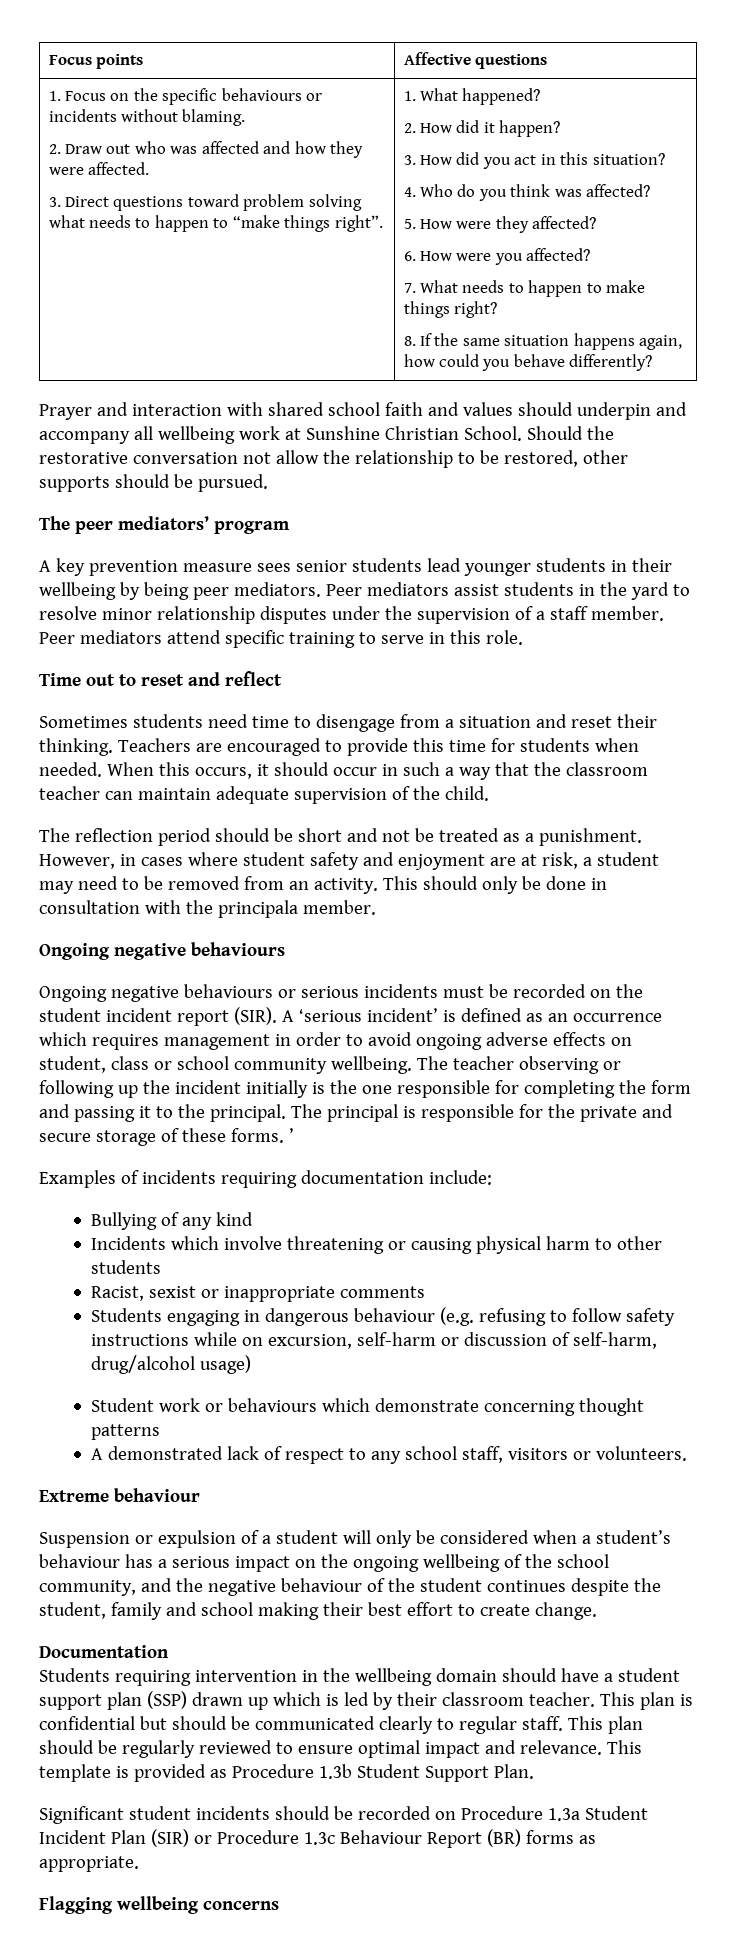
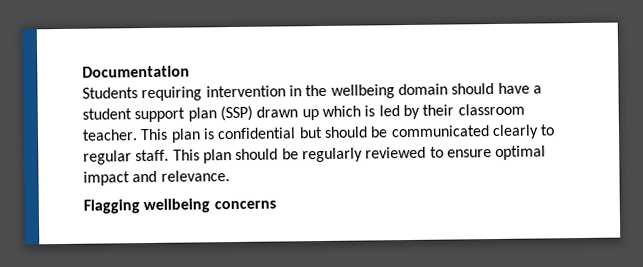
[48,54,144,69] [403,52,548,69] [48,88,323,105] [48,109,246,126] [48,141,364,158] [48,162,150,175] [48,194,362,211] [48,215,383,232] [403,88,541,105] [403,120,561,137] [403,152,665,169] [403,184,651,201] [403,216,597,233] [403,248,591,265] [403,280,646,297] [403,301,498,318] [403,333,683,350] [403,354,653,371] [39,402,687,420] [39,426,614,444] [39,450,628,468] [39,474,268,492] [39,516,290,534] [39,558,672,576] [39,582,690,600] [39,606,664,624] [39,630,523,648] [39,671,282,686] [39,714,657,732] [39,738,639,756] [39,762,648,780] [39,786,489,804] [39,828,642,846] [39,852,659,870] [39,876,607,894] [39,900,376,918] [39,942,285,960] [39,984,643,1002] [39,1007,662,1026] [39,1032,632,1050] [39,1056,621,1074] [39,1080,691,1098] [39,1104,673,1122] [39,1128,294,1146] [39,1170,492,1188] [91,1212,254,1230] [91,1236,663,1254] [91,1260,162,1274] [91,1286,426,1302] [91,1307,676,1326] [91,1332,658,1349] [91,1355,252,1374] [91,1398,645,1416] [91,1424,161,1440] [91,1446,688,1464] [39,1488,200,1502] [39,1530,671,1548] [39,1554,609,1572] [39,1578,661,1596] [39,1602,597,1620] Focus points | Affective questions // 1. Focus on the specific behaviours or incidents without blaming. // 2. Draw out who was affected and how they were affected. // 3. Direct questions toward problem solving what needs to happen to “make things right”. | 1. What happened? // 2. How did it happen? // 3. How did you act in this situation? // 4. Who do you think was affected? // 5. How were they affected? // 6. How were you affected? // 7. What needs to happen to make things right? // 8. If the same situation happens again, how could you behave differently? // Prayer and interaction with shared school faith and values should underpin and accompany all wellbeing work at Sunshine Christian School. Should the restorative conversation not allow the relationship to be restored, other supports should be pursued. // The peer mediators’ program // A key prevention measure sees senior students lead younger students in their wellbeing by being peer mediators. Peer mediators assist students in the yard to resolve minor relationship disputes under the supervision of a staff member. Peer mediators attend specific training to serve in this role. // Time out to reset and reflect // Sometimes students need time to disengage from a situation and reset their thinking. Teachers are encouraged to provide this time for students when needed. When this occurs, it should occur in such a way that the classroom teacher can maintain adequate supervision of the child. // The reflection period should be short and not be treated as a punishment. However, in cases where student safety and enjoyment are at risk, a student may need to be removed from an activity. This should only be done in consultation with the principala member. // Ongoing negative behaviours // Ongoing negative behaviours or serious incidents must be recorded on the student incident report (SIR). A ‘serious incident’ is defined as an occurrence which requires management in order to avoid ongoing adverse effects on student, class or school community wellbeing. The teacher observing or following up the incident initially is the one responsible for completing the form and passing it to the principal. The principal is responsible for the private and secure storage of these forms. ’ // Examples of incidents requiring documentation include: // Bullying of any kind // Incidents which involve threatening or causing physical harm to other students // Racist, sexist or inappropriate comments // Students engaging in dangerous behaviour (e.g. refusing to follow safety instructions while on excursion, self-harm or discussion of self-harm, drug/alcohol usage) // Student work or behaviours which demonstrate concerning thought patterns // A demonstrated lack of respect to any school staff, visitors or volunteers. // Extreme behaviour // Suspension or expulsion of a student will only be considered when a student’s behaviour has a serious impact on the ongoing wellbeing of the school community, and the negative behaviour of the student continues despite the student, family and school making their best effort to create change. // -> (82, 71) none
[606,1740,642,1754] [39,1764,534,1782] [39,1806,648,1824] [39,1829,596,1848] [39,1856,139,1872] This template is provided as Procedure 1.3b Student Support Plan. // Significant student incidents should be recorded on Procedure 1.3a Student Incident Plan (SIR) or Procedure 1.3c Behaviour Report (BR) forms as appropriate. -> (230, 176) none

